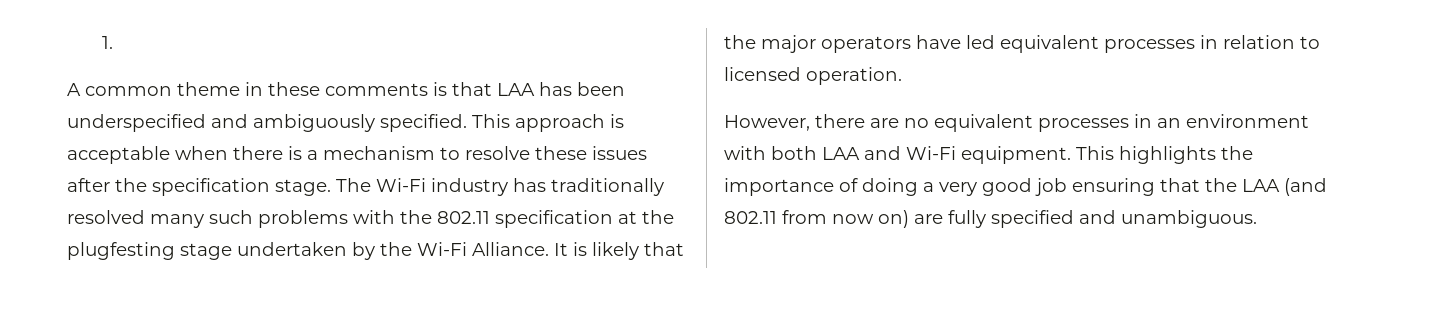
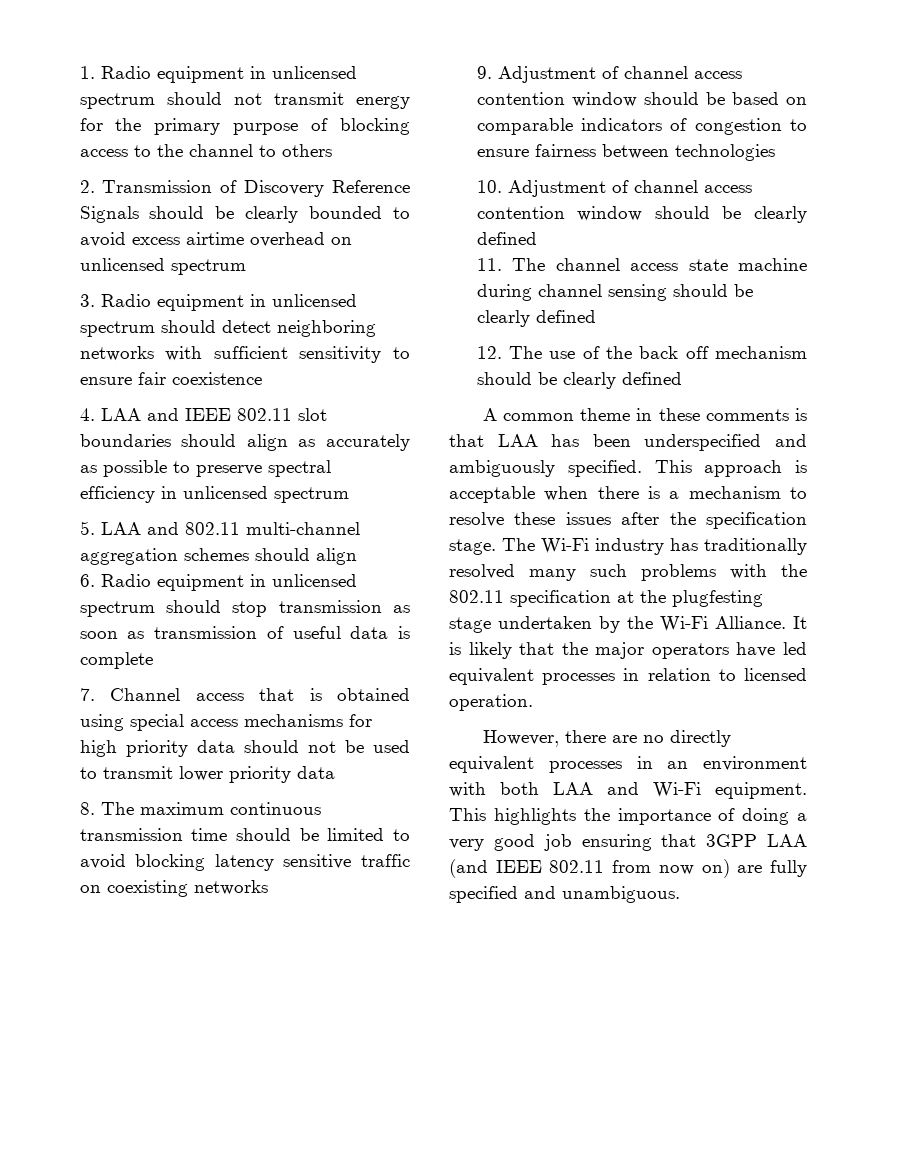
(114, 42) none -> [100,66,357,83] [79,92,411,109] [79,118,411,135] [79,144,332,157] [79,180,411,197] [79,206,411,223] [79,232,352,247] [79,258,246,275] [79,294,357,311] [79,320,376,337] [79,346,411,363] [79,372,262,385] [79,408,327,421] [79,434,411,451] [79,460,331,477] [79,486,349,503] [79,521,360,535] [79,548,357,565] [79,574,357,591] [79,600,411,617] [79,626,410,639] [79,652,153,669] [79,688,410,701] [79,714,372,731] [79,740,410,757] [79,766,335,783] [79,802,321,815] [79,828,410,841] [79,854,411,871] [79,880,268,897] [476,66,742,83] [476,92,807,107] [476,118,807,135] [476,144,775,161] [476,180,752,197] [476,206,807,223] [476,232,537,245] [476,258,807,271] [476,284,753,301] [476,310,596,327] [476,346,807,359] [476,372,682,389] Radio equipment in unlicensed spectrum should not transmit energy for the primary purpose of blocking access to the channel to others // 2. Transmission of Discovery Reference Signals should be clearly bounded to avoid excess airtime overhead on unlicensed spectrum // 3. Radio equipment in unlicensed spectrum should detect neighboring networks with sufficient sensitivity to ensure fair coexistence // 4. LAA and IEEE 802.11 slot boundaries should align as accurately as possible to preserve spectral efficiency in unlicensed spectrum // 5. LAA and 802.11 multi-channel aggregation schemes should align // 6. Radio equipment in unlicensed spectrum should stop transmission as soon as transmission of useful data is complete // 7. Channel access that is obtained using special access mechanisms for high priority data should not be used to transmit lower priority data // 8. The maximum continuous transmission time should be limited to avoid blocking latency sensitive traffic on coexisting networks // 9. Adjustment of channel access contention window should be based on comparable indicators of congestion to ensure fairness between technologies // 10. Adjustment of channel access contention window should be clearly defined // 11. The channel access state machine during channel sensing should be clearly defined // 12. The use of the back off mechanism should be clearly defined
(929, 123) none -> [669,730,731,747] directly
[1205,178,1237,192] the -> [706,834,758,847] 3GPP
(1327, 187) none -> [495,860,542,873] IEEE

